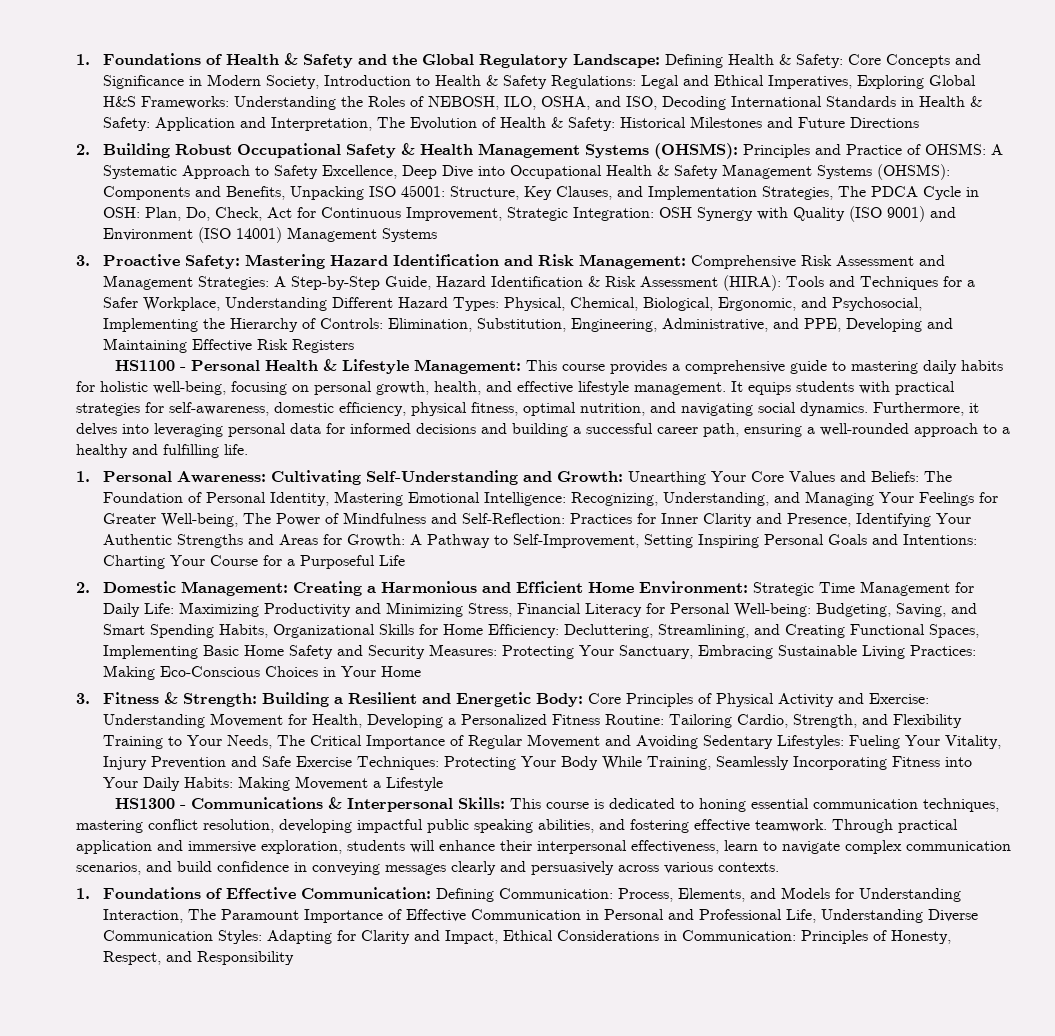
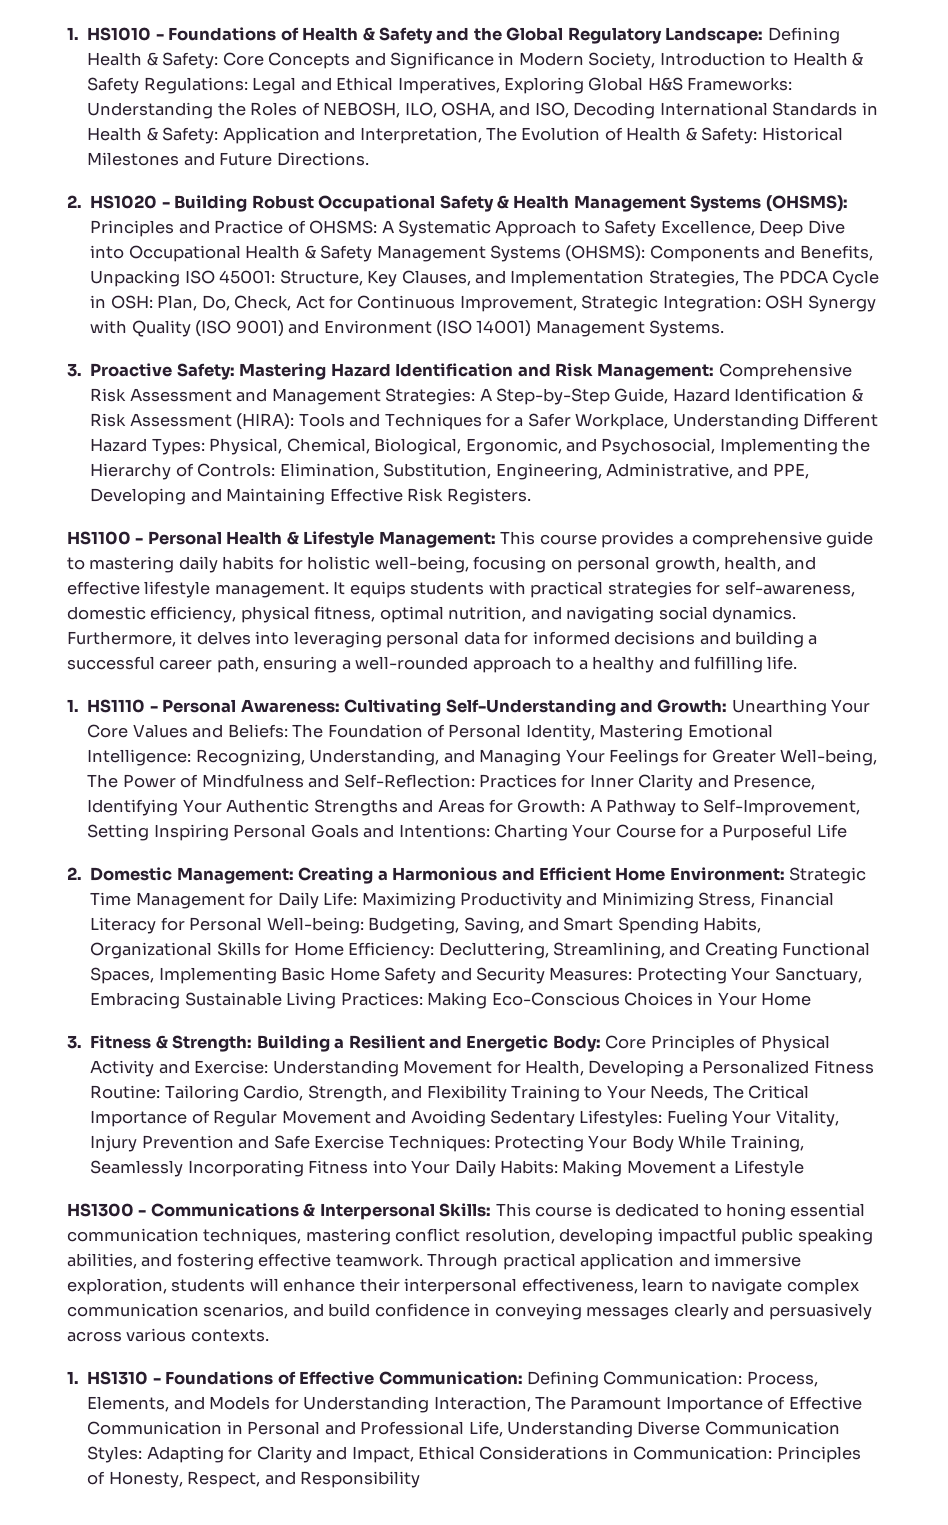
[76,54,90,65] 1. -> [67,27,164,41] 1. HS1010 -
[849,117,919,128] [76,144,90,155] Directions // 2. -> [276,152,369,166] [67,195,170,209] Directions. // 2. HS1020 -
[381,228,437,242] Systems -> [649,320,725,337] Systems.
[291,339,354,353] Registers -> [446,488,531,505] Registers.
(90, 476) none -> [87,699,158,713] HS1110 -
(90, 893) none -> [87,1371,161,1385] HS1310 -

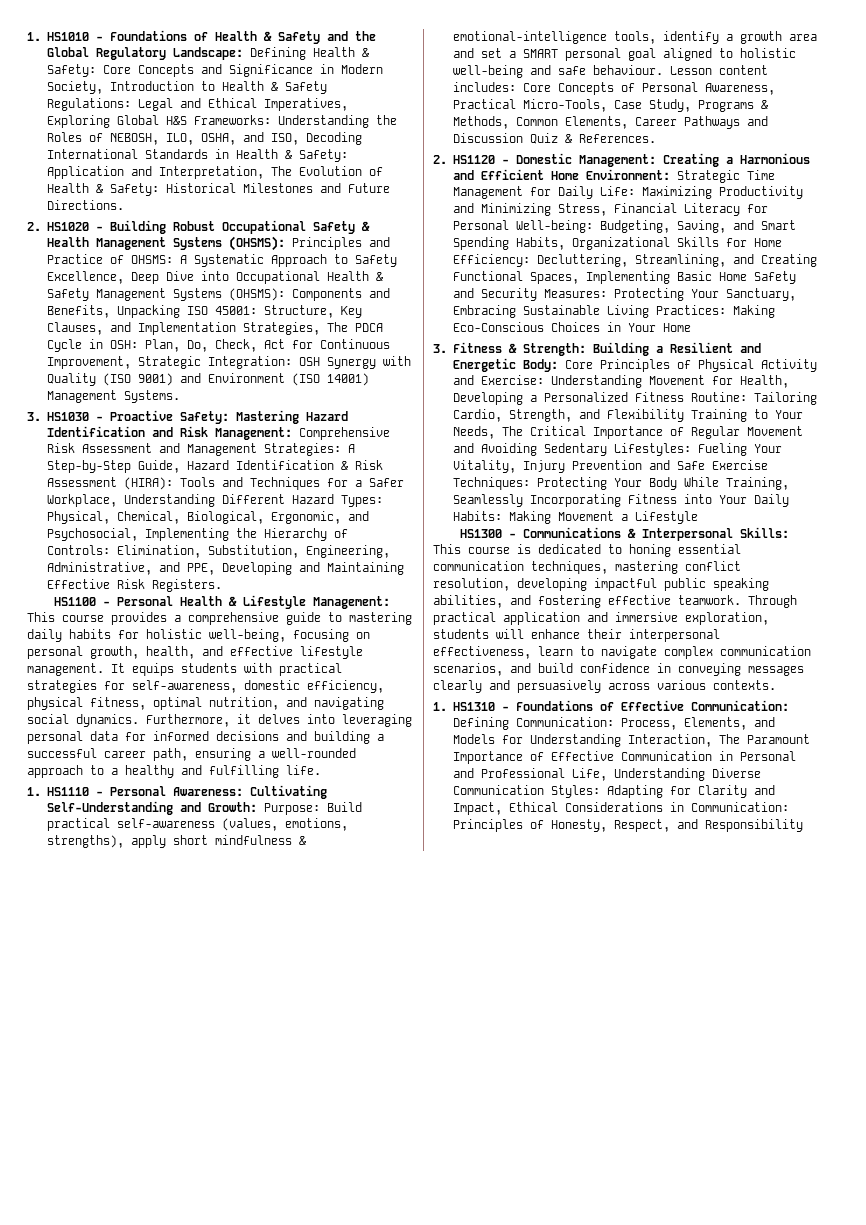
(82, 370) none -> [47,412,103,421] HS1030 -
[731,699,871,716] [87,724,773,741] [87,749,878,766] [87,774,816,791] [87,799,861,816] [87,824,847,841] [67,867,82,880] Unearthing Your Core Values and Beliefs: The Foundation of Personal Identity, Mastering Emotional Intelligence: Recognizing, Understanding, and Managing Your Feelings for Greater Well-being, The Power of Mindfulness and Self-Reflection: Practices for Inner Clarity and Presence, Identifying Your Authentic Strengths and Areas for Growth: A Pathway to Self-Improvement, Setting Inspiring Personal Goals and Intentions: Charting Your Course for a Purposeful Life // 2. -> [264,802,362,815] [47,818,348,831] [47,835,306,848] [453,31,817,44] [453,48,796,61] [453,65,768,78] [453,82,775,95] [453,99,768,112] [453,116,768,129] [453,133,656,144] [433,155,509,164] Purpose: Build practical self-awareness (values, emotions, strengths), apply short mindfulness & emotional-intelligence tools, identify a growth area and set a SMART personal goal aligned to holistic well-being and safe behaviour. Lesson content includes: Core Concepts of Personal Awareness, Practical Micro-Tools, Case Study, Programs & Methods, Common Elements, Career Pathways and Discussion Quiz & References. // 2. HS1120 -

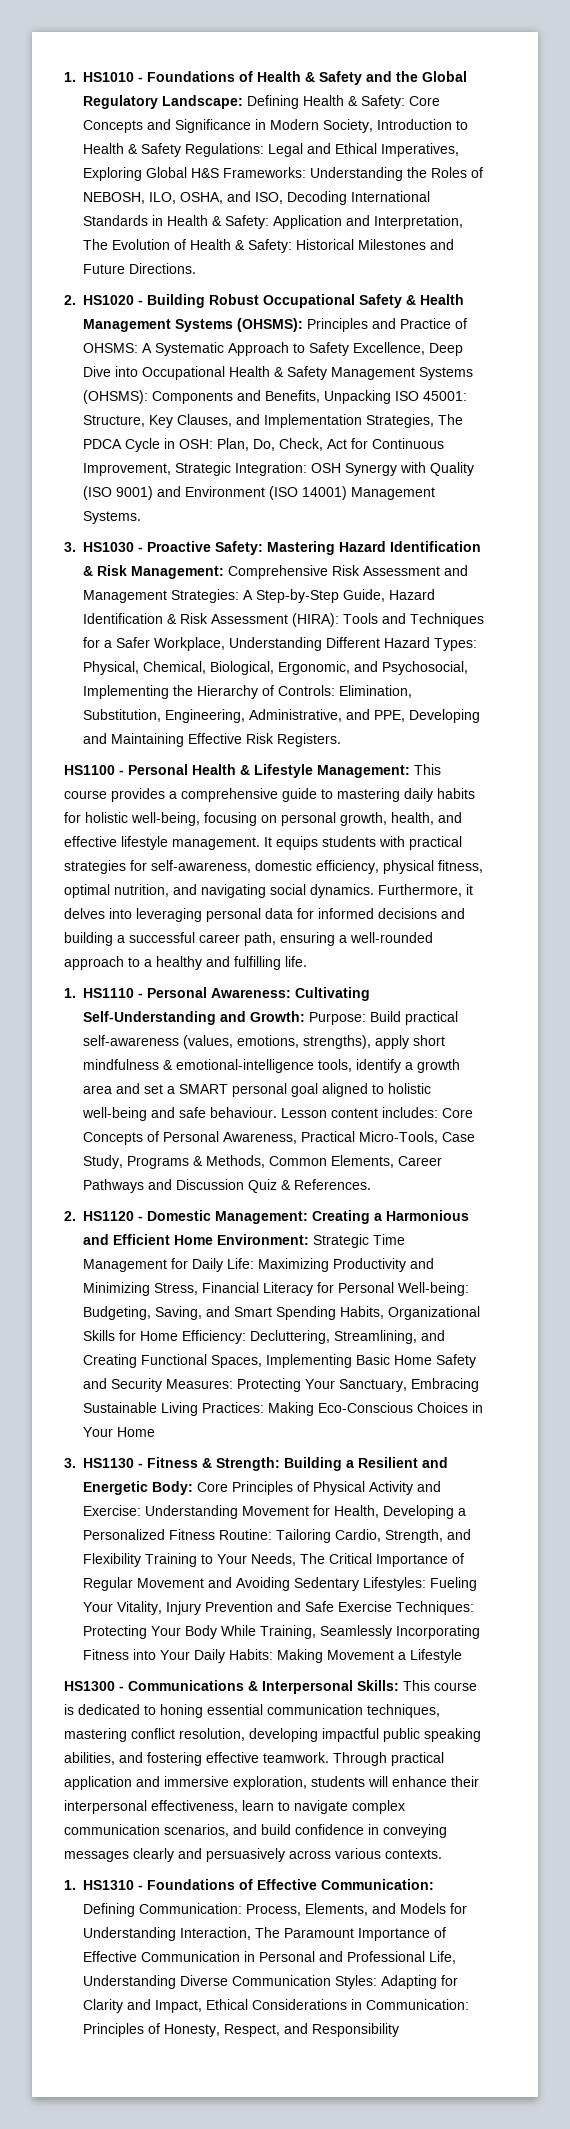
[152,427,173,437] and -> [83,566,93,576] &
(447, 348) none -> [83,1458,143,1468] HS1130 -

